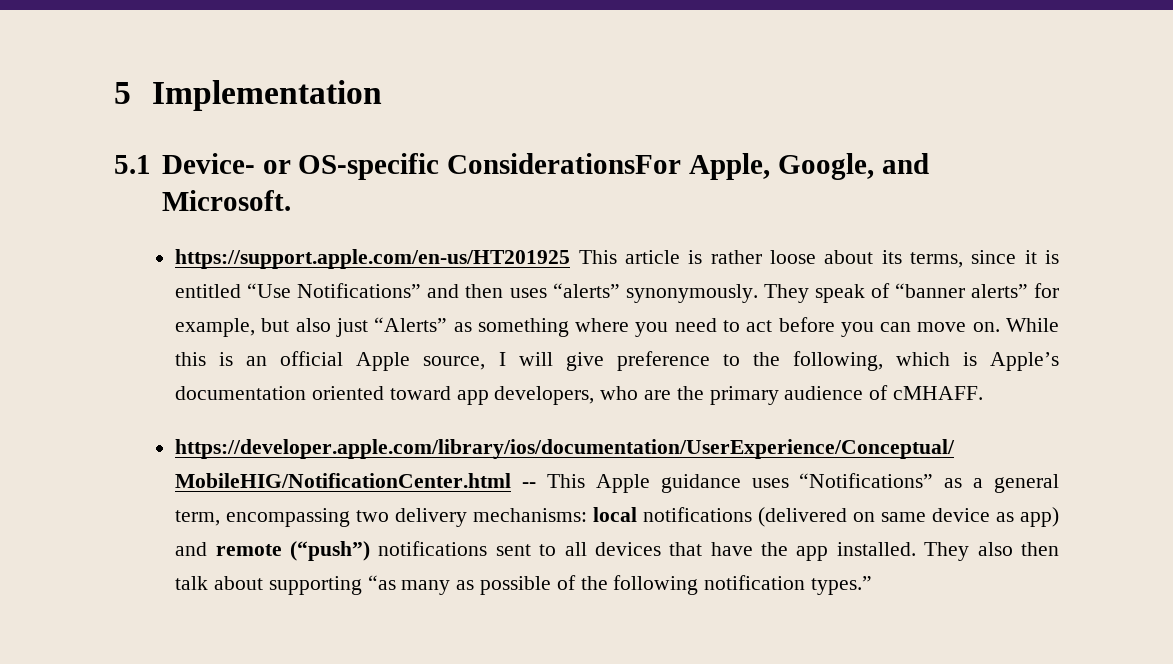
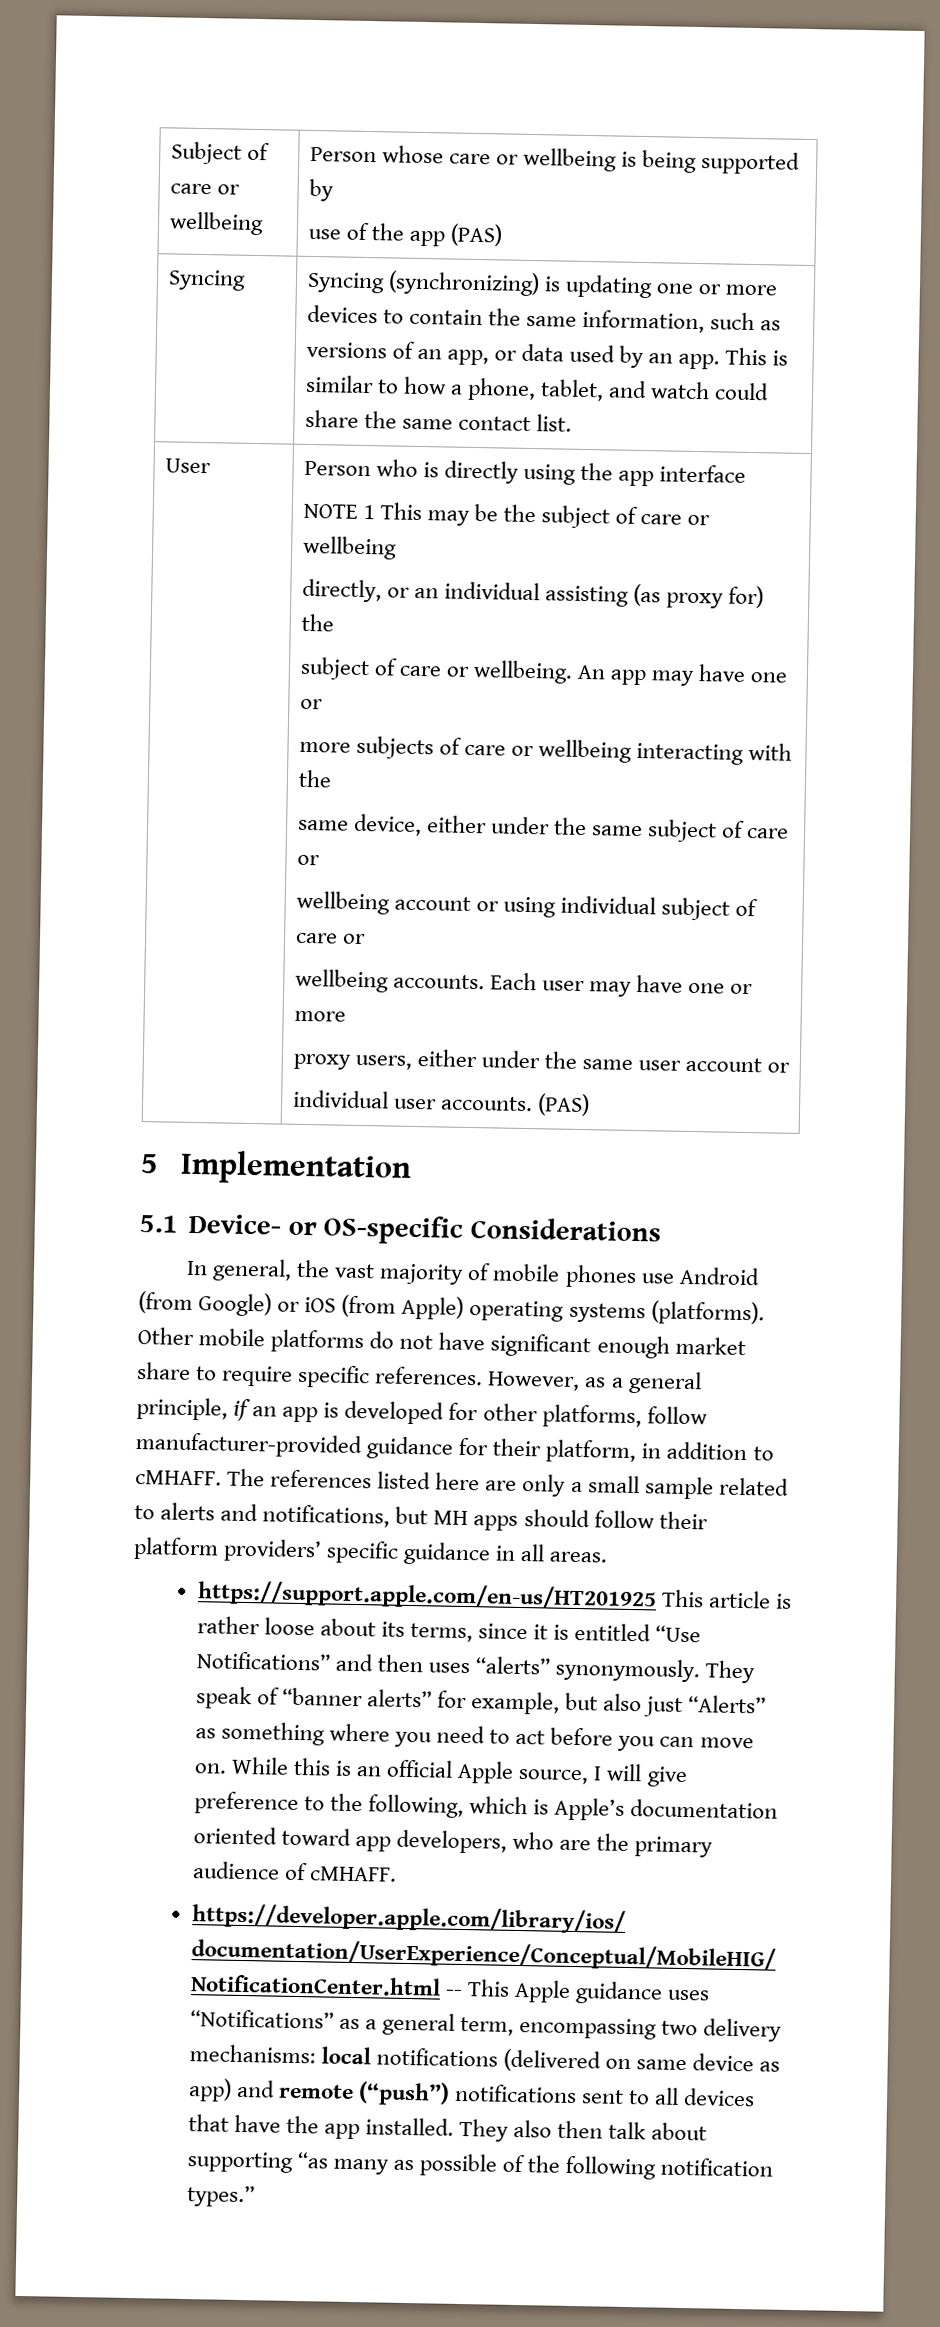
(114, 93) none -> [170,141,270,165] [169,183,240,195] [168,211,264,236] [309,145,801,175] [308,178,334,202] [307,222,503,247] [167,269,246,291] [306,270,777,299] [306,304,782,334] [305,341,789,370] [304,374,770,402] [304,409,572,432] [164,458,211,474] [303,459,747,487] [302,502,711,529] [301,535,397,560] [301,578,765,609] [300,613,334,632] [299,656,788,686] [299,698,323,710] [298,735,793,765] [297,769,332,788] [297,813,790,843] [296,854,320,866] [295,890,758,921] [294,932,366,945] [294,968,754,997] [293,1010,346,1022] [292,1049,791,1073] [292,1089,590,1117] Subject of care or wellbeing | Person whose care or wellbeing is being supported by // use of the app (PAS) // Syncing | Syncing (synchronizing) is updating one or more devices to contain the same information, such as versions of an app, or data used by an app. This is similar to how a phone, tablet, and watch could share the same contact list. // User | Person who is directly using the app interface // NOTE 1 This may be the subject of care or wellbeing // directly, or an individual assisting (as proxy for) the // subject of care or wellbeing. An app may have one or // more subjects of care or wellbeing interacting with the // same device, either under the same subject of care or // wellbeing account or using individual subject of care or // wellbeing accounts. Each user may have one or more // proxy users, either under the same user account or // individual user accounts. (PAS) //
[447,153,929,180] [161,190,291,211] ConsiderationsFor Apple, Google, and Microsoft. -> [469,1217,661,1242] [186,1258,760,1289] [138,1291,765,1326] [137,1327,746,1359] [137,1361,702,1395] [136,1396,708,1429] [135,1431,774,1464] [135,1468,789,1500] [134,1502,708,1531] [133,1536,608,1566] Considerations // In general, the vast majority of mobile phones use Android (from Google) or iOS (from Apple) operating systems (platforms). Other mobile platforms do not have significant enough market share to require specific references. However, as a general principle, if an app is developed for other platforms, follow manufacturer-provided guidance for their platform, in addition to cMHAFF. The references listed here are only a small sample related to alerts and notifications, but MH apps should follow their platform providers’ specific guidance in all areas.

